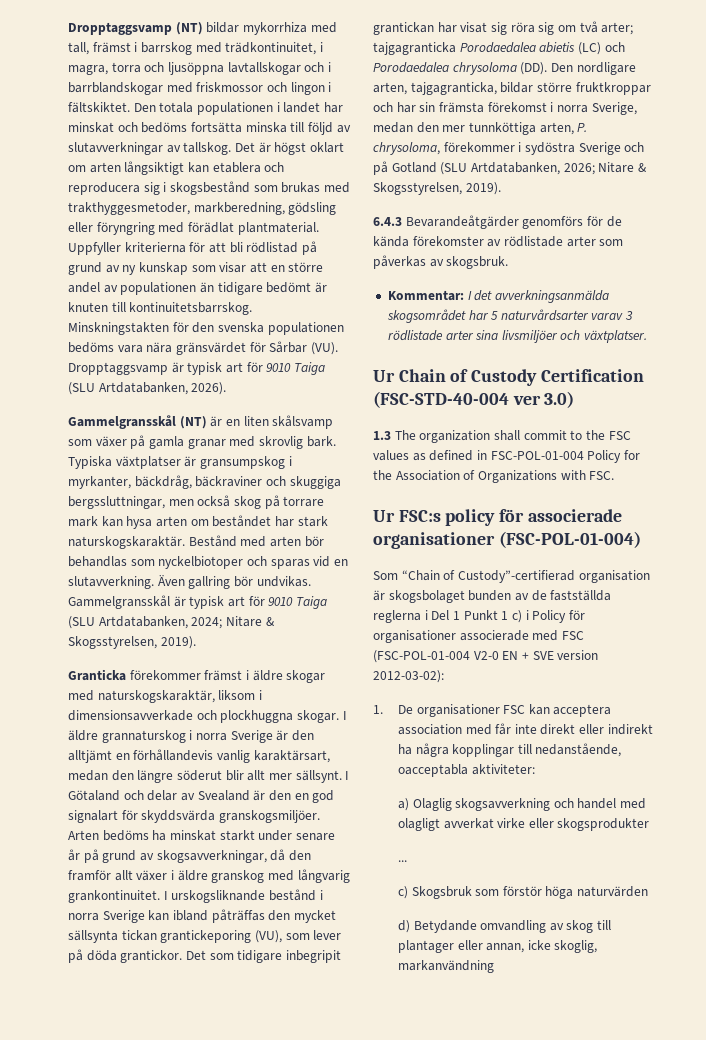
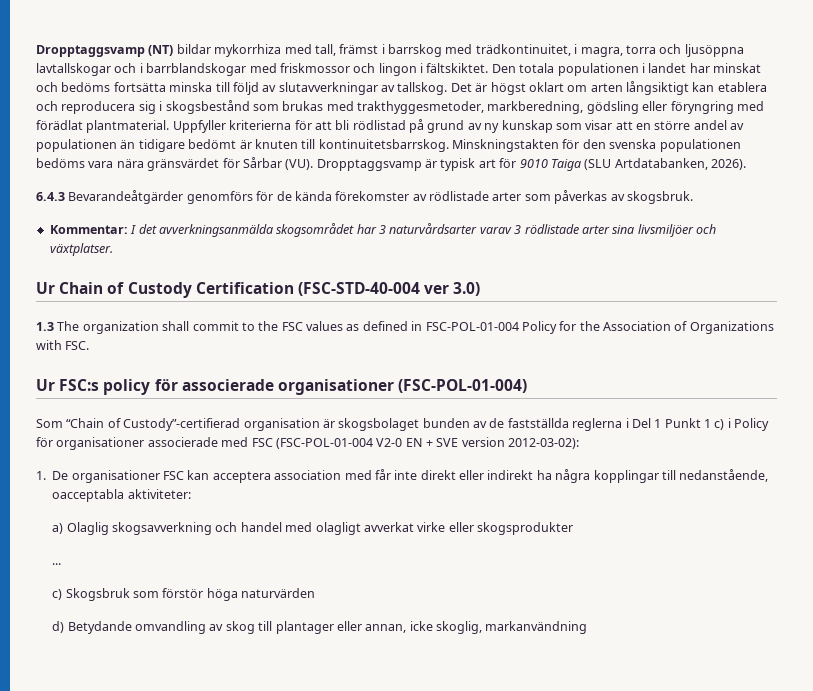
[68,415,334,429] [68,435,336,449] [68,456,292,469] [68,475,341,489] [68,495,325,509] [68,515,328,529] [68,535,324,549] [68,556,348,569] [68,575,311,589] [68,595,327,609] [68,616,275,629] [68,636,196,649] [68,669,326,683] [68,690,262,703] [68,710,347,723] [68,730,314,743] [68,749,330,763] [68,770,350,783] [68,790,335,803] [68,810,320,823] [68,830,335,841] [68,849,311,863] [68,869,350,883] [68,889,323,903] [68,909,336,923] [68,930,342,943] [68,949,341,963] [373,21,634,35] [373,42,625,55] [373,62,636,75] [373,82,651,95] [373,102,637,115] [373,122,588,135] [373,142,645,155] [373,161,647,175] [373,182,501,195] // Gammelgransskål (NT) är en liten skålsvamp som växer på gamla granar med skrovlig bark. Typiska växtplatser är gransumpskog i myrkanter, bäckdråg, bäckraviner och skuggiga bergssluttningar, men också skog på torrare mark kan hysa arten om beståndet har stark naturskogskaraktär. Bestånd med arten bör behandlas som nyckelbiotoper och sparas vid en slutavverkning. Även gallring bör undvikas. Gammelgransskål är typisk art för 9010 Taiga (SLU Artdatabanken, 2024; Nitare & Skogsstyrelsen, 2019). // Granticka förekommer främst i äldre skogar med naturskogskaraktär, liksom i dimensionsavverkade och plockhuggna skogar. I äldre grannaturskog i norra Sverige är den alltjämt en förhållandevis vanlig karaktärsart, medan den längre söderut blir allt mer sällsynt. I Götaland och delar av Svealand är den en god signalart för skyddsvärda granskogsmiljöer. Arten bedöms ha minskat starkt under senare år på grund av skogsavverkningar, då den framför allt växer i äldre granskog med långvarig grankontinuitet. I urskogsliknande bestånd i norra Sverige kan ibland påträffas den mycket sällsynta tickan grantickeporing (VU), som lever på döda grantickor. Det som tidigare inbegripit grantickan har visat sig röra sig om två arter; tajgagranticka Porodaedalea abietis (LC) och Porodaedalea chrysoloma (DD). Den nordligare arten, tajgagranticka, bildar större fruktkroppar och har sin främsta förekomst i norra Sverige, medan den mer tunnköttiga arten, P. chrysoloma, förekommer i sydöstra Sverige och på Gotland (SLU Artdatabanken, 2026; Nitare & Skogsstyrelsen, 2019). -> (746, 164) none
[491,311,499,320] 5 -> [379,225,386,234] 3

